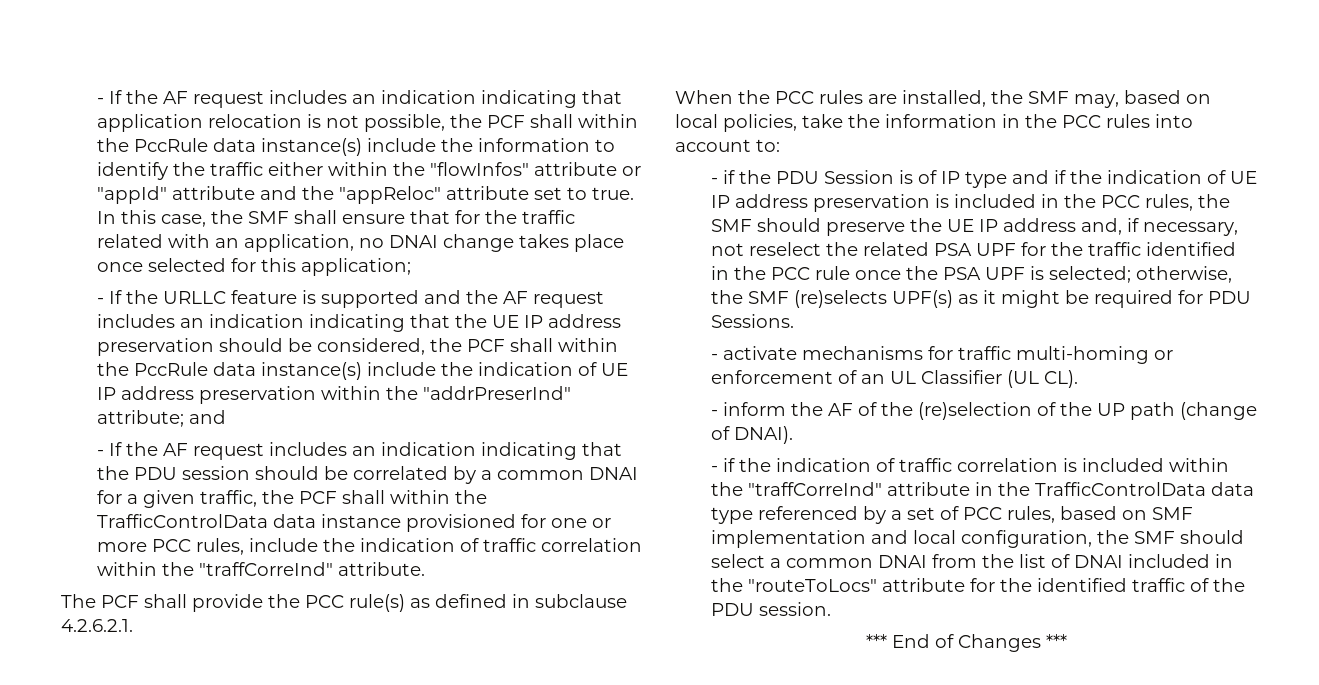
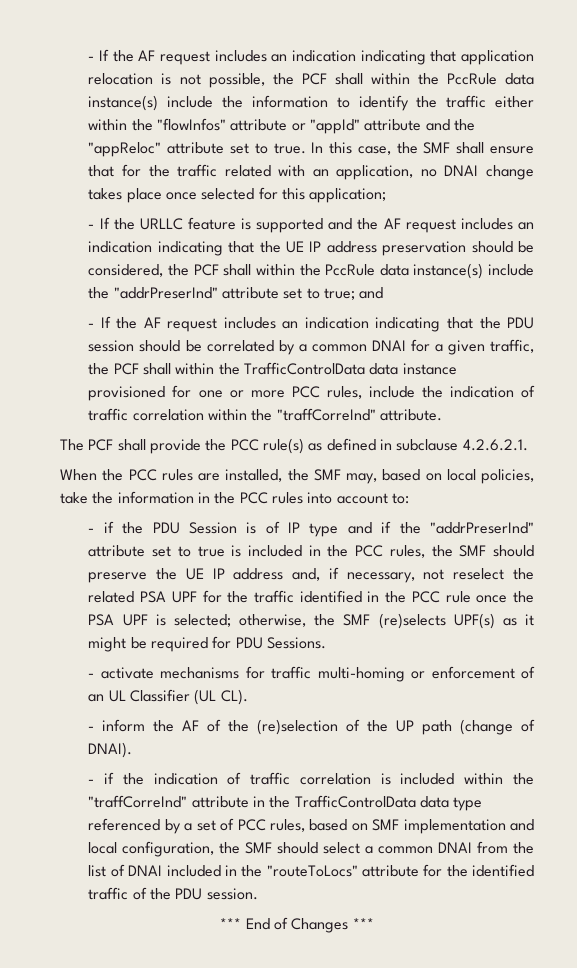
[478,362,629,376] [97,386,572,404] [97,410,185,427] indication of UE IP address preservation within the "addrPreserInd" attribute; -> [113,287,356,300] "addrPreserInd" attribute set to true;
[1107,170,1258,184] [711,194,931,212] indication of UE IP address preservation -> [429,522,534,534] [88,545,225,557] "addrPreserInd" attribute set to true

